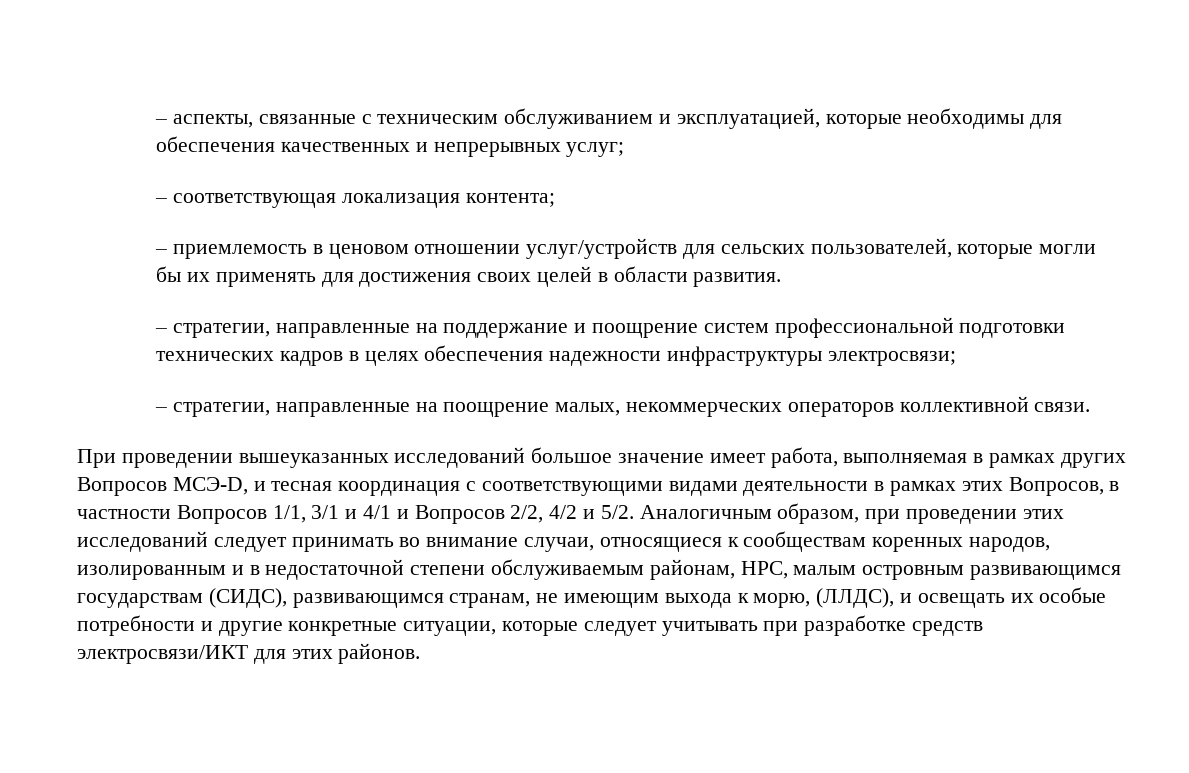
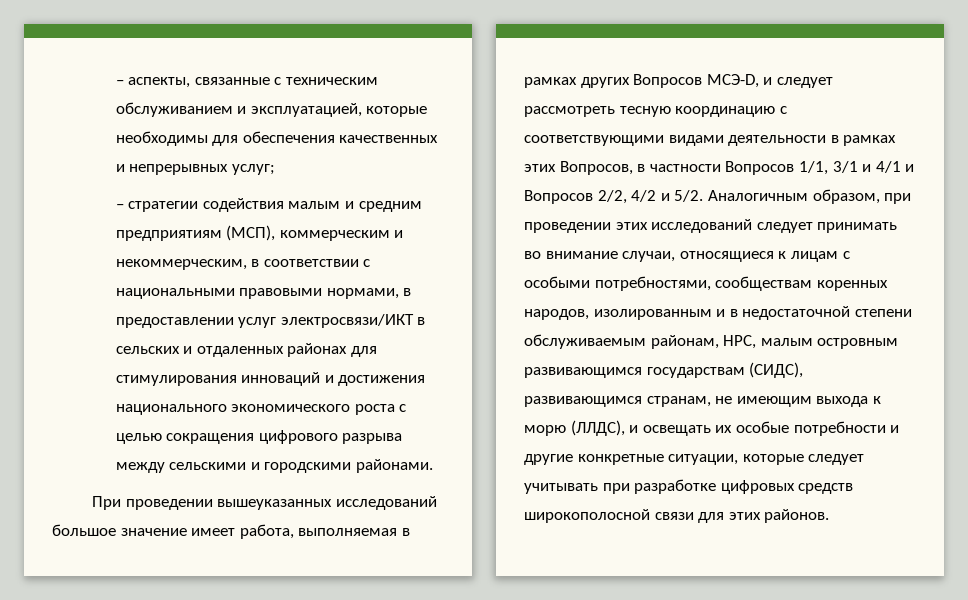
[172,193,555,208] [155,238,1097,259] [156,266,782,287] [155,317,1066,338] [156,345,956,366] [155,396,1091,417] соответствующая локализация контента; // – приемлемость в ценовом отношении услуг/устройств для сельских пользователей, которые могли бы их применять для достижения своих целей в области развития. // – стратегии, направленные на поддержание и поощрение систем профессиональной подготовки технических кадров в целях обеспечения надежности инфраструктуры электросвязи; // – стратегии, направленные на поощрение малых, некоммерческих операторов коллективной связи. -> [128,198,422,212] [115,225,404,241] [115,259,371,270] [115,288,412,299] [115,314,426,328] [115,343,377,357] [115,372,426,386] [115,404,407,415] [115,430,403,444] [115,459,433,473] стратегии содействия малым и средним предприятиям (МСП), коммерческим и некоммерческим, в соответствии с национальными правовыми нормами, в предоставлении услуг электросвязи/ИКТ в сельских и отдаленных районах для стимулирования инноваций и достижения национального экономического роста с целью сокращения цифрового разрыва между сельскими и городскими районами.
[271,481,461,496] тесная координация -> [776,77,833,88] [524,106,776,117] следует рассмотреть тесную координацию
(739, 542) none -> [790,251,850,262] [524,276,711,291] лицам с особыми потребностями,
[753,593,811,608] морю, -> [524,425,566,436] морю
[912,621,984,636] [77,645,248,664] средств электросвязи/ИКТ -> [720,480,854,494] [524,509,694,523] цифровых средств широкополосной связи

